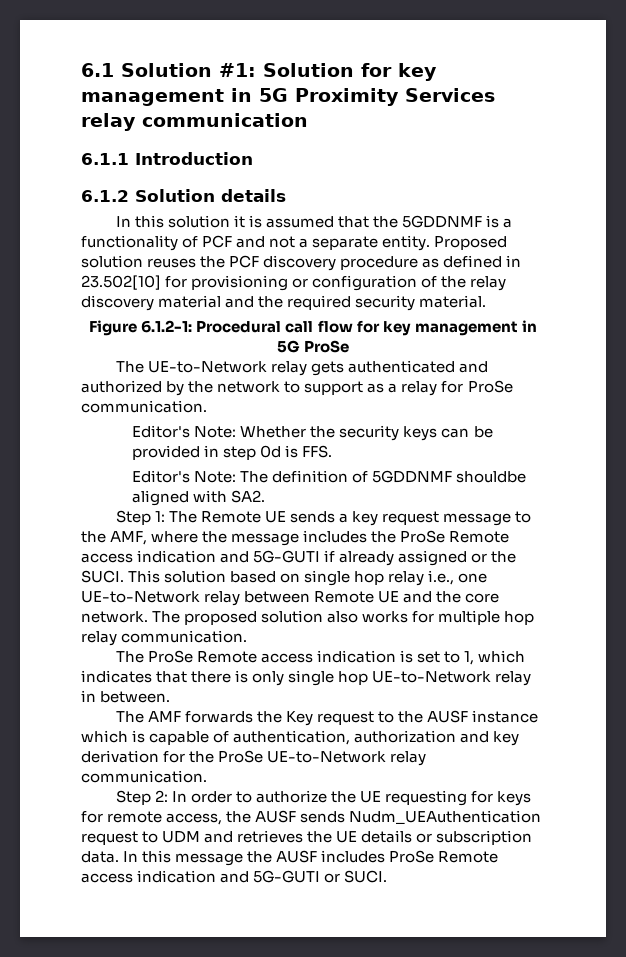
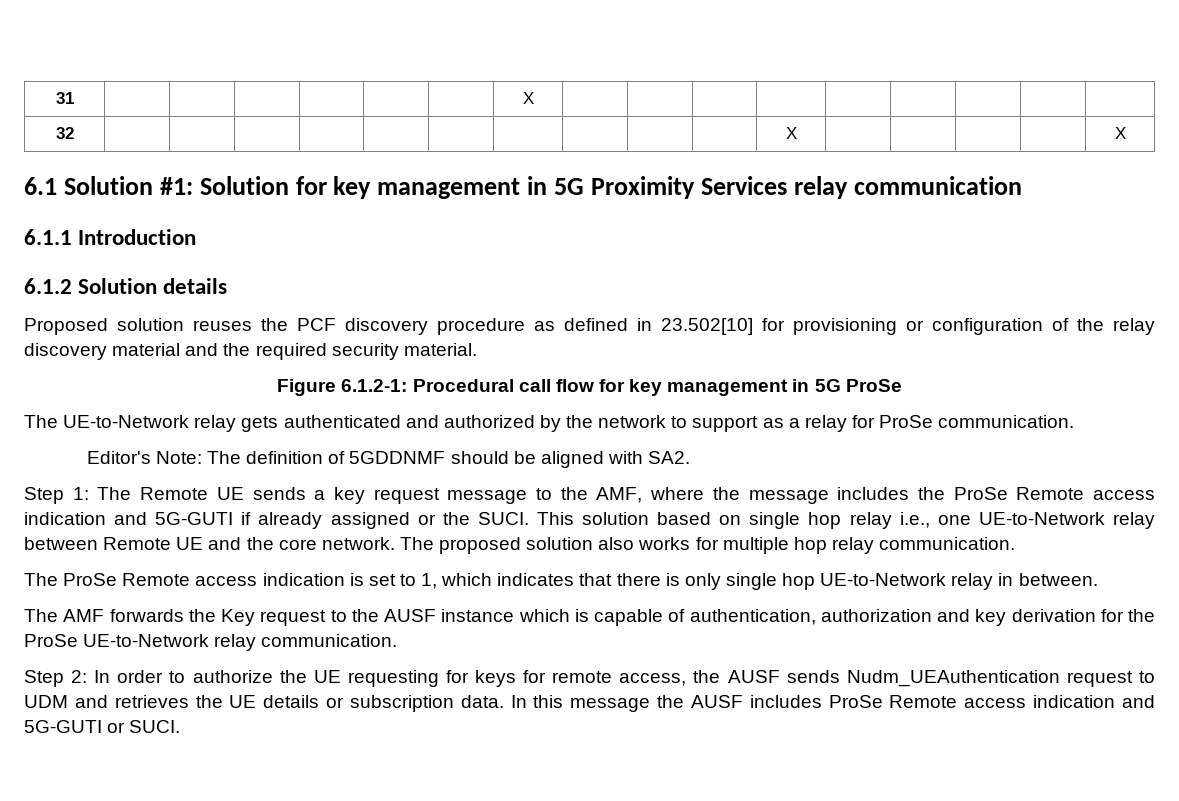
(81, 70) none -> [55,92,74,104] [522,92,534,104] [55,127,74,139] [785,127,797,139] [1114,127,1126,139] 31 | | | | | | | X | | | | | | | | | // 32 | | | | | | | | | | | X | | | | | X //
[115,215,513,228] [81,235,431,251] In this solution it is assumed that the 5GDDNMF is a functionality of PCF and not a separate entity. -> (228, 286) none
[132,425,493,441] [132,445,333,460] // Editor's Note: Whether the security keys can be provided in step 0d is FFS. -> (1075, 421) none
[456,471,527,483] shouldbe -> [450,451,536,464] should be

